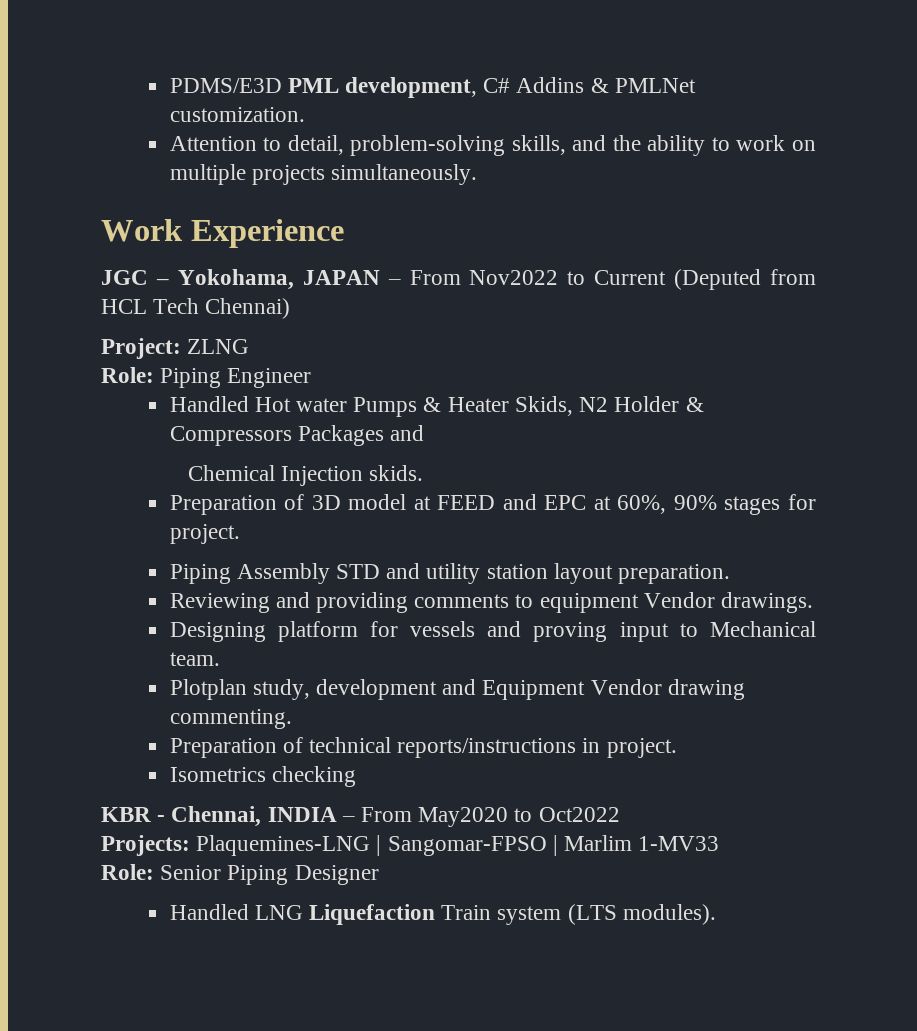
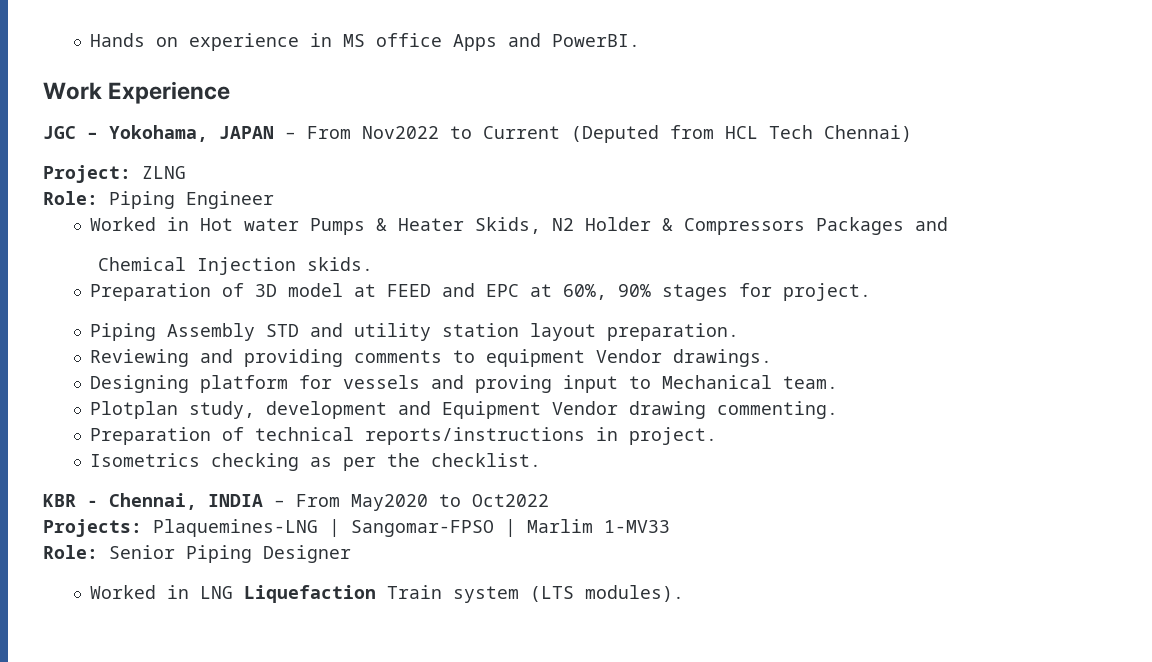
[169,77,696,98] [169,107,305,122] [169,135,816,156] [169,164,478,185] PDMS/E3D PML development, C# Addins & PMLNet customization. // Attention to detail, problem-solving skills, and the ability to work on multiple projects simultaneously. -> [90,33,641,51] Hands on experience in MS office Apps and PowerBI.
[169,396,249,412] Handled -> [90,217,190,231] Worked in
(356, 776) none -> [310,453,542,471] as per the checklist.
[169,904,249,920] Handled -> [90,585,190,599] Worked in

